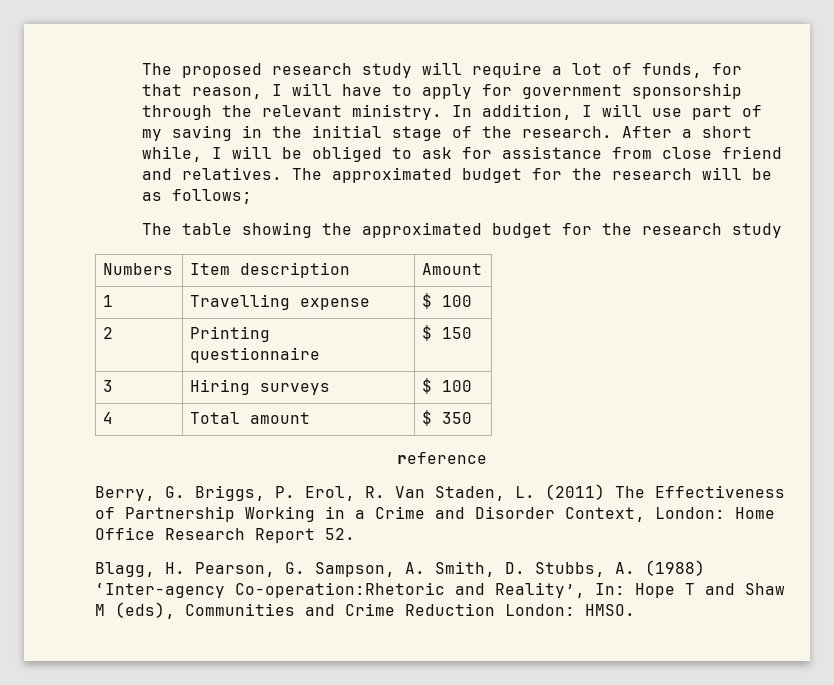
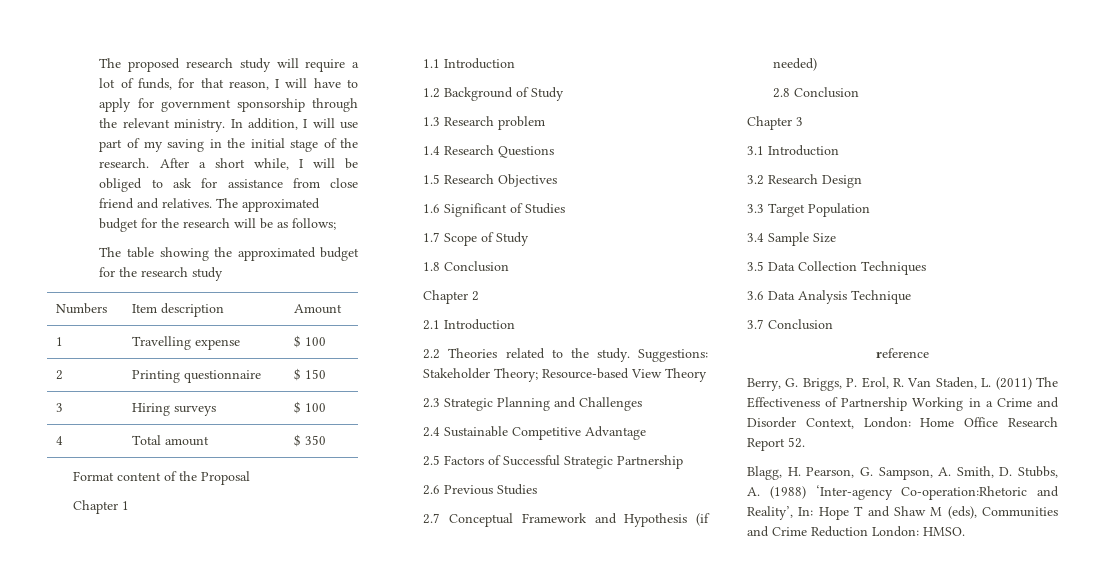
(473, 418) none -> [73,471,251,485] [73,500,130,514] [423,58,516,69] [423,87,565,101] [423,116,546,130] [423,145,555,158] [423,174,558,187] [423,203,566,217] [423,232,530,246] [423,261,510,272] [423,290,480,304] [423,319,516,330] [423,348,708,362] [423,368,708,382] [423,397,643,411] [423,426,647,440] [423,455,684,469] [423,484,538,495] [423,513,710,527] [773,58,818,71] [773,87,860,98] [747,116,803,130] [747,145,839,156] [747,174,862,188] [747,203,870,217] [747,232,836,246] [747,261,926,275] [747,290,911,304] [747,319,833,330] // Format content of the Proposal // Chapter 1 // 1.1 Introduction // 1.2 Background of Study // 1.3 Research problem // 1.4 Research Questions // 1.5 Research Objectives // 1.6 Significant of Studies // 1.7 Scope of Study // 1.8 Conclusion // Chapter 2 // 2.1 Introduction // 2.2 Theories related to the study. Suggestions: Stakeholder Theory; Resource-based View Theory // 2.3 Strategic Planning and Challenges // 2.4 Sustainable Competitive Advantage // 2.5 Factors of Successful Strategic Partnership // 2.6 Previous Studies // 2.7 Conceptual Framework and Hypothesis (if needed) // 2.8 Conclusion // Chapter 3 // 3.1 Introduction // 3.2 Research Design // 3.3 Target Population // 3.4 Sample Size // 3.5 Data Collection Techniques // 3.6 Data Analysis Technique // 3.7 Conclusion

